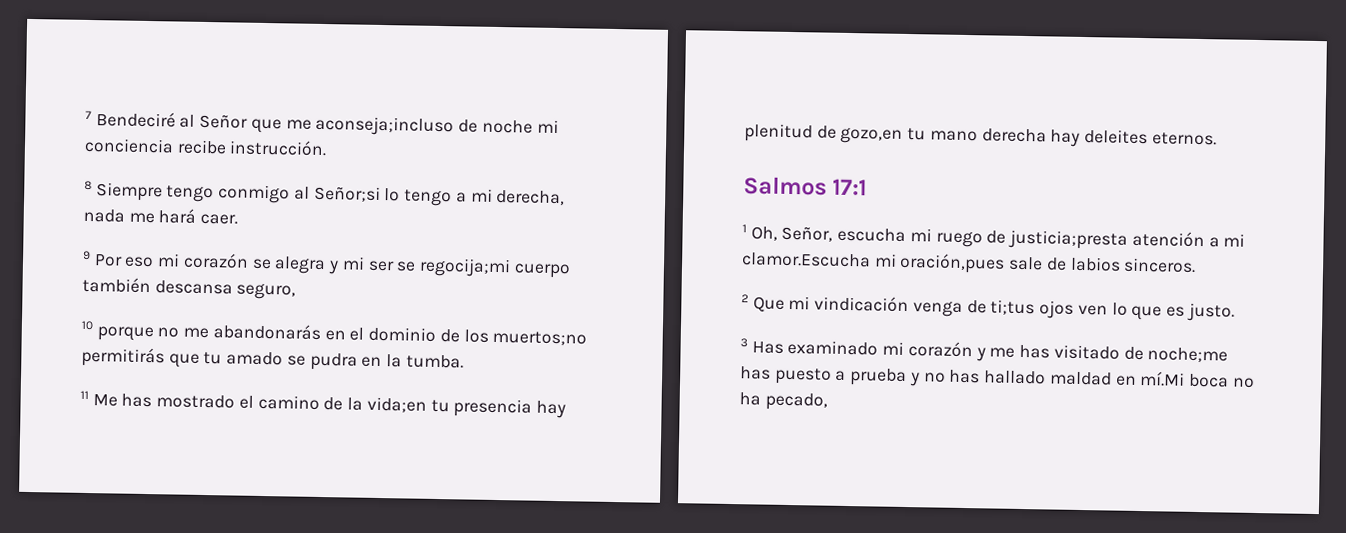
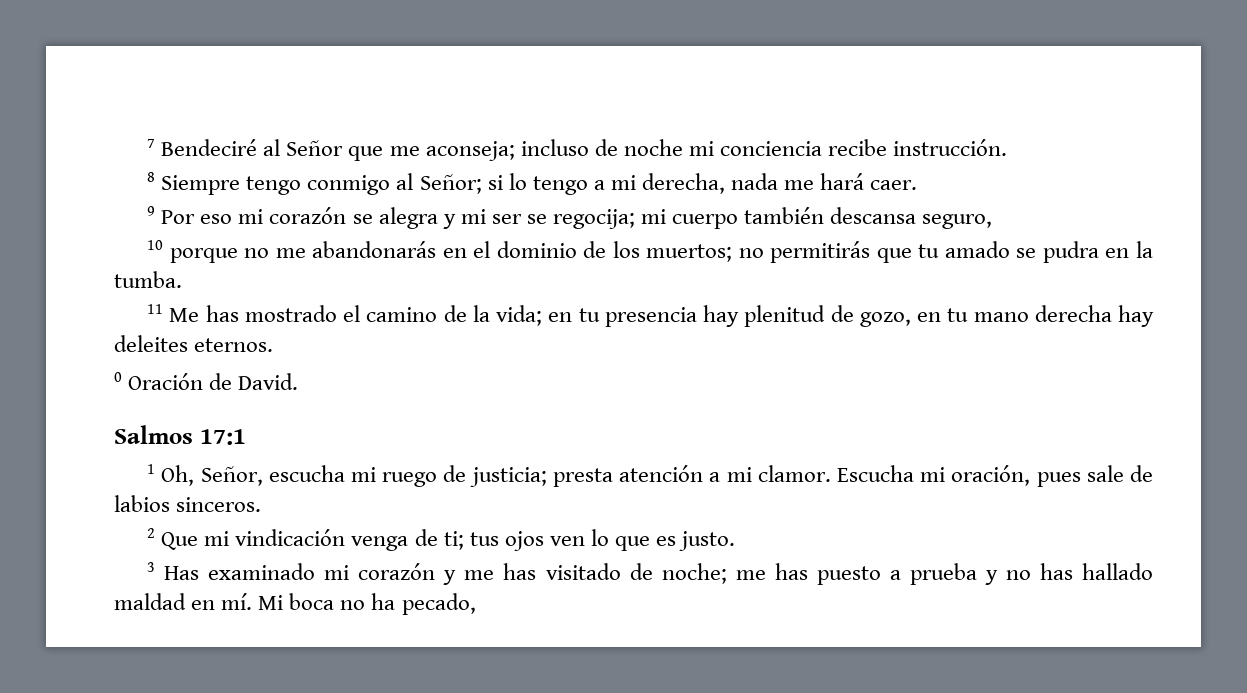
[315,115,455,137] aconseja;incluso -> [425,139,589,161] aconseja; incluso
[313,185,381,202] Señor;si -> [419,174,503,194] Señor; si
[418,257,511,278] regocija;mi -> [553,209,667,229] regocija; mi
[492,330,588,346] muertos;no -> [646,244,764,262] muertos; no
[366,396,427,413] vida;en -> [496,305,573,326] vida; en
[840,127,904,144] gozo,en -> [859,312,942,327] gozo, en
(1217, 139) none -> [114,372,299,390] // 0 Oración de David.
[1008,229,1129,250] justicia;presta -> [469,467,613,487] justicia; presta
[742,252,1006,274] clamor.Escucha mi oración,pues -> [757,465,1081,487] clamor. Escucha mi oración, pues
[990,299,1036,316] ti;tus -> [443,531,499,550] ti; tus
[1147,347,1229,363] noche;me -> [661,563,766,584] noche; me
[1140,371,1186,387] mí.Mi -> [221,593,284,610] mí. Mi

